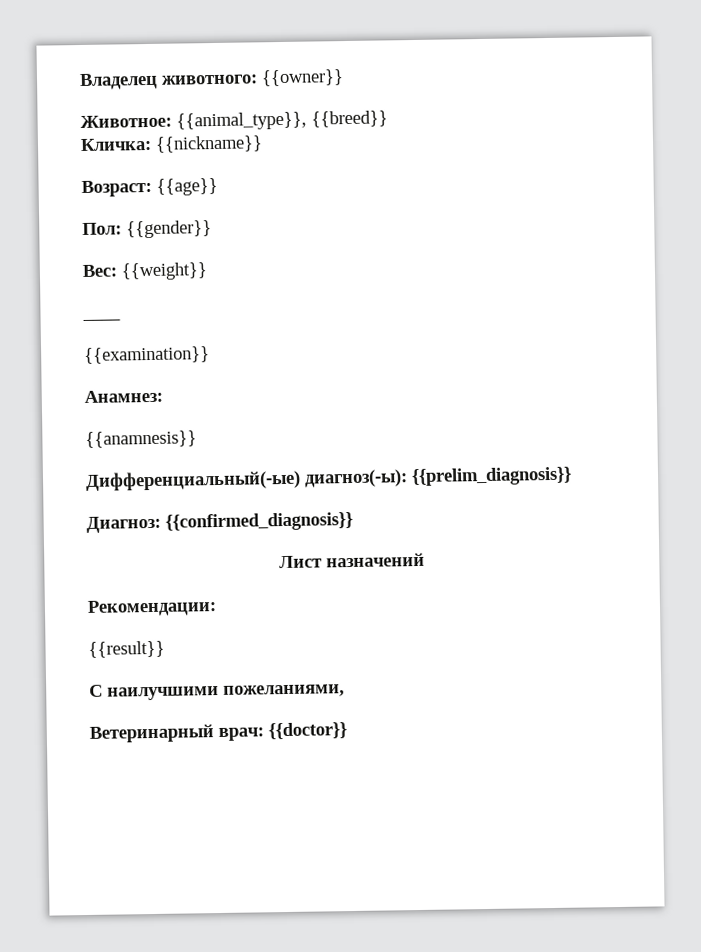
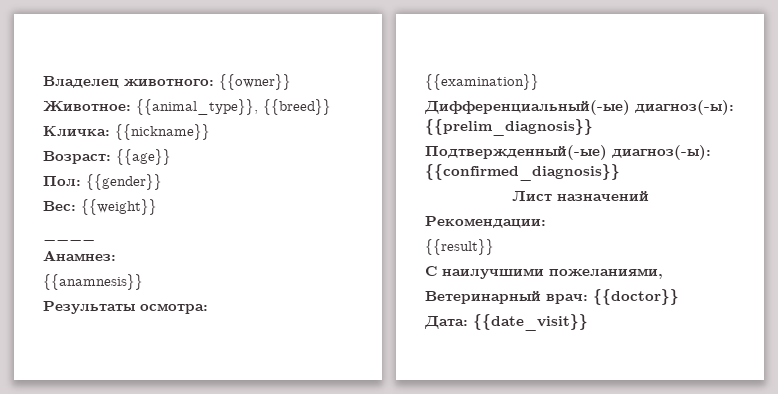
[84,346,210,364] // {{examination}} -> (95, 238) none
(197, 439) none -> [43,301,208,314] [425,74,539,90] // Результаты осмотра: // {{examination}}
[86,515,161,533] Диагноз: -> [425,145,711,160] Подтвержденный(-ые) диагноз(-ы):
(347, 731) none -> [424,314,588,331] // Дата: {{date_visit}}

